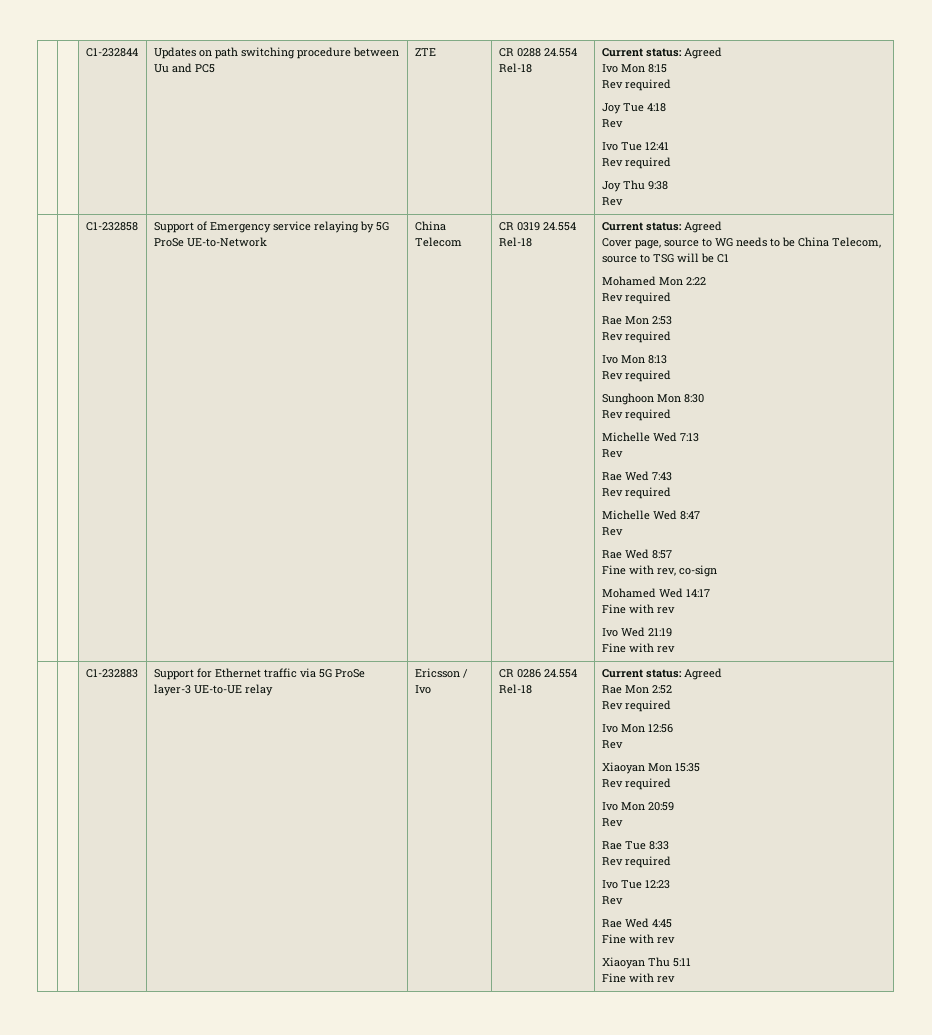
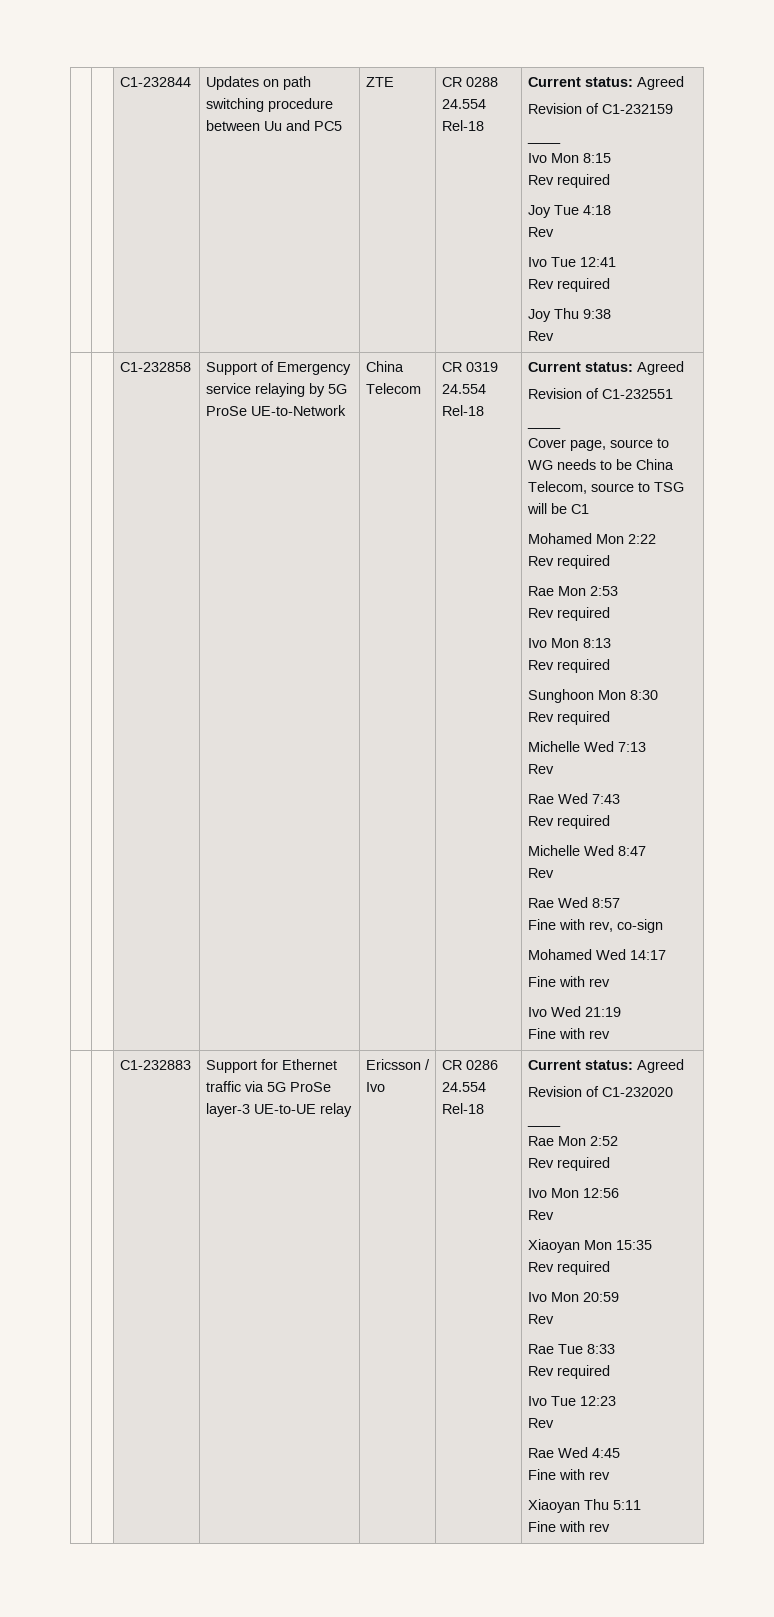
(722, 53) none -> [527,103,673,114] [526,141,561,144] // Revision of C1-232159 // ____
(722, 227) none -> [527,388,673,399] [526,426,561,429] // Revision of C1-232551 // ____
(722, 674) none -> [527,1086,673,1097] [526,1124,561,1127] // Revision of C1-232020 // ____

